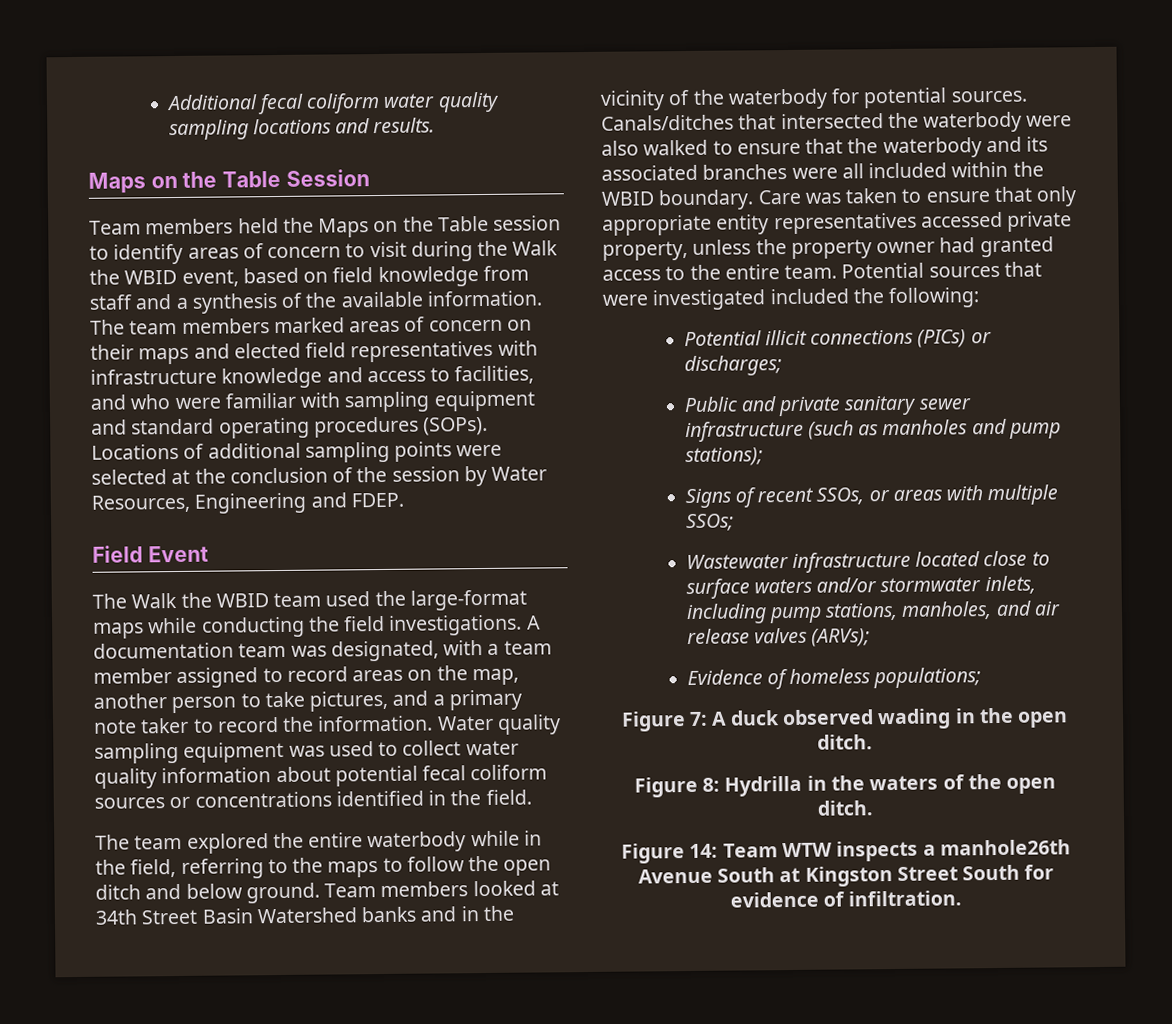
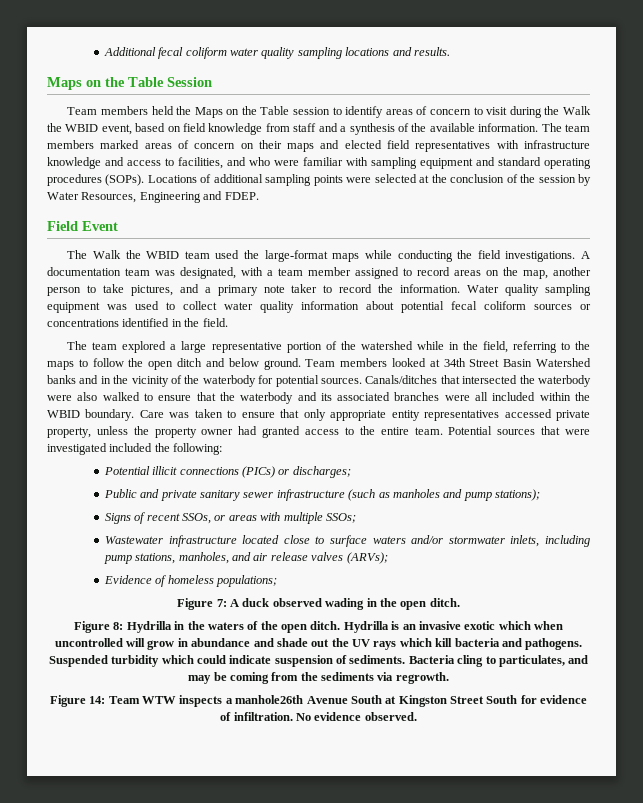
[272,831,467,853] the entire waterbody -> [170,341,413,353] a large representative portion of the watershed
(873, 808) none -> [343,621,563,633] [54,638,583,650] [48,655,589,667] [188,672,449,684] Hydrilla is an invasive exotic which when uncontrolled will grow in abundance and shade out the UV rays which kill bacteria and pathogens. Suspended turbidity which could indicate suspension of sediments. Bacteria cling to particulates, and may be coming from the sediments via regrowth.
(963, 898) none -> [296,712,417,721] No evidence observed.

